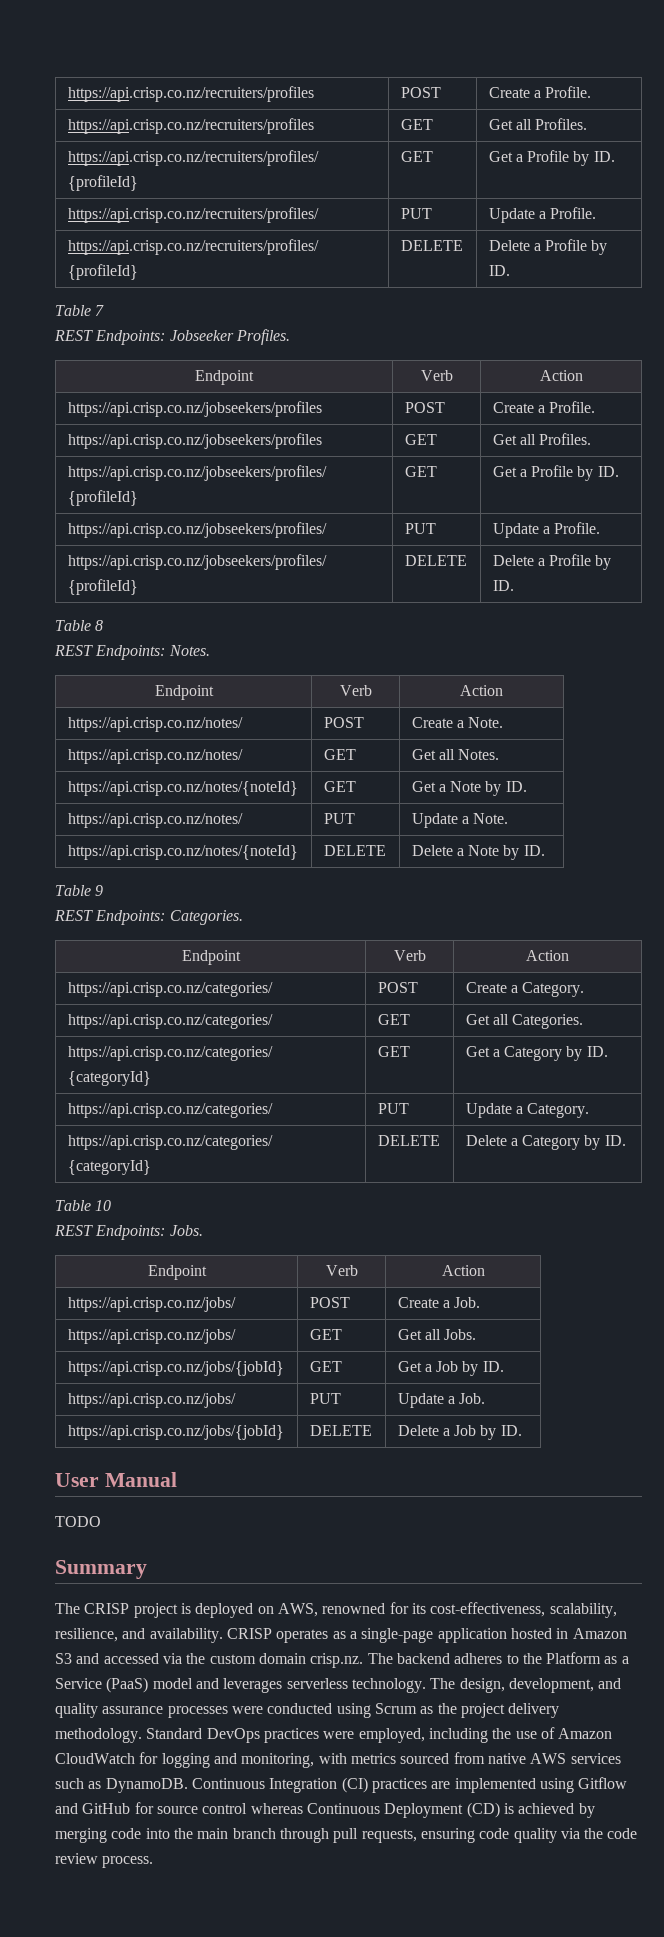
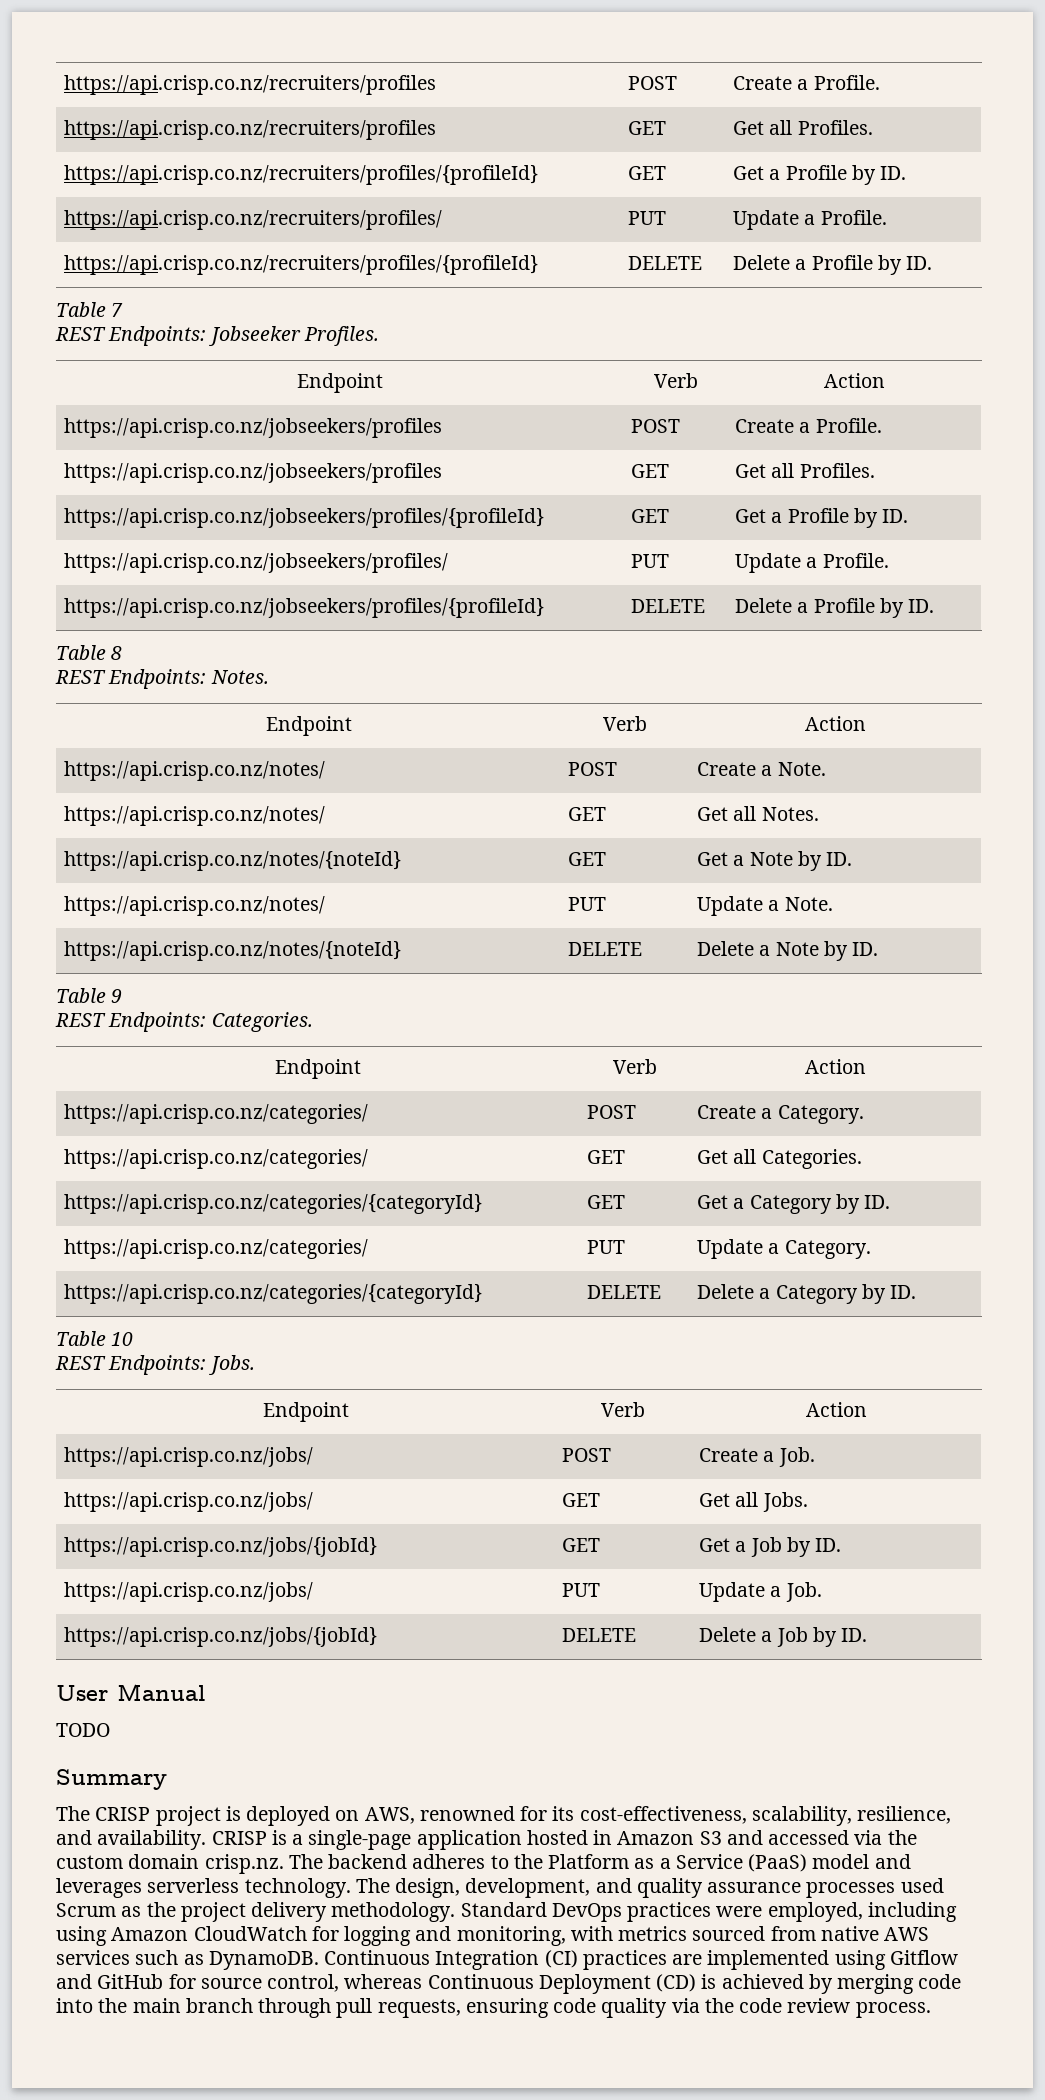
[276,1629,346,1643] operates as -> [271,1830,287,1845] is
[231,1703,371,1718] were conducted using -> [900,1878,944,1893] used
[492,1727,555,1739] the use of -> [56,1926,107,1946] using
[202,1803,248,1814] control -> [267,1974,340,1992] control,

